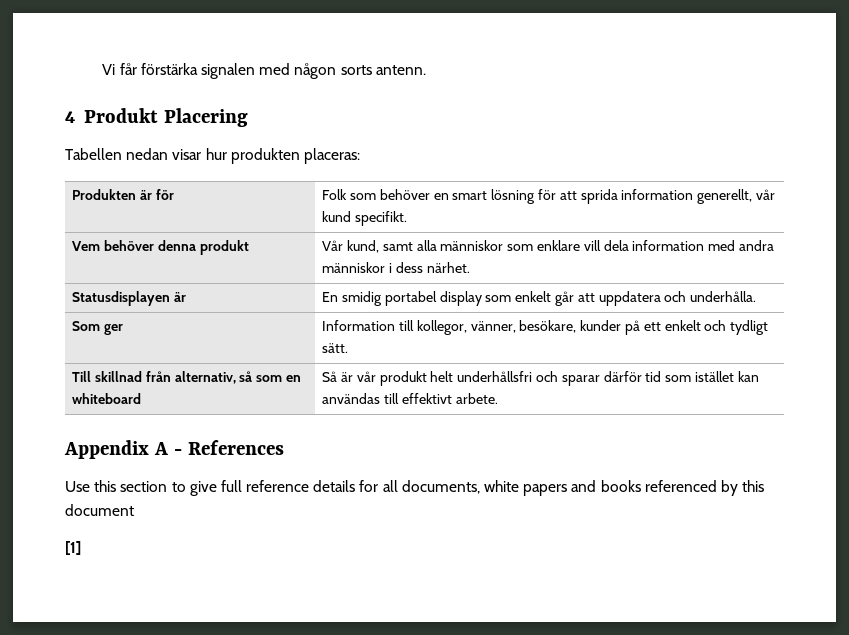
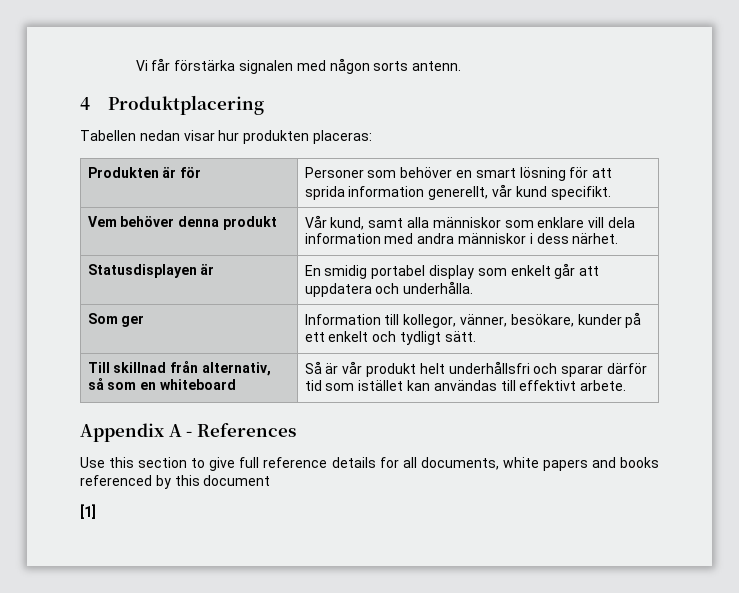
[83,108,248,127] Produkt Placering -> [107,95,264,115] Produktplacering
[322,189,348,200] Folk -> [304,167,364,178] Personer

